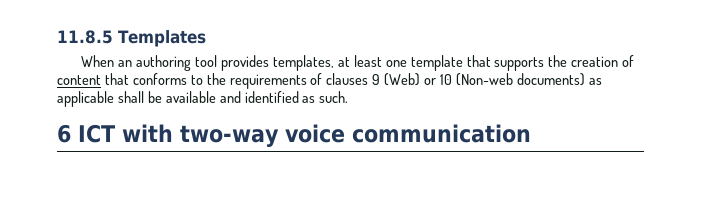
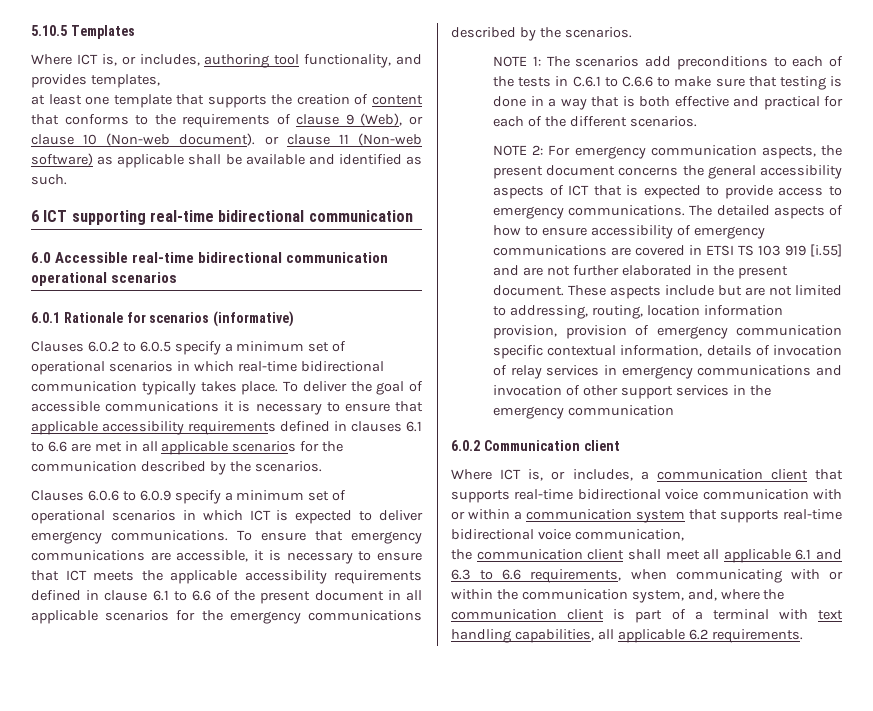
[57,30,113,44] 11.8.5 -> [31,25,67,36] 5.10.5
[81,55,218,71] When an authoring tool -> [31,54,422,68] Where ICT is, or includes, authoring tool functionality, and
(334, 63) none -> (160, 81) //
[326,73,585,86] clauses 9 (Web) or 10 (Non-web documents) -> [296,113,423,126] [31,133,422,146] [31,153,93,166] clause 9 (Web), or clause 10 (Non-web document). or clause 11 (Non-web software)
[122,124,531,147] with two-way voice communication -> [71,210,413,225] [31,252,389,263] [31,272,178,286] [31,311,295,327] [31,341,347,355] [31,361,384,375] [31,381,423,395] [31,401,423,415] [31,421,422,435] [31,441,344,455] [31,461,322,475] [31,490,347,504] [31,510,423,524] [31,530,422,544] [31,550,423,564] [31,570,422,584] [31,590,423,604] [31,610,422,624] [451,27,632,41] [493,56,843,70] [493,76,842,90] [493,96,843,110] [493,116,697,127] [493,145,842,159] [493,165,842,179] [493,185,842,199] [493,205,843,219] [493,225,765,239] [493,244,842,257] [493,265,788,279] [493,285,842,299] [493,305,783,319] [493,325,842,339] [493,345,842,359] [493,365,842,379] [493,385,771,399] [493,405,675,419] [451,440,620,451] [451,469,843,481] [451,489,842,503] [451,509,842,523] [451,529,684,541] [451,549,842,563] [451,569,843,583] [451,589,785,603] [451,609,843,623] [451,629,803,643] supporting real-time bidirectional communication // 6.0 Accessible real-time bidirectional communication operational scenarios // 6.0.1 Rationale for scenarios (informative) // Clauses 6.0.2 to 6.0.5 specify a minimum set of operational scenarios in which real-time bidirectional communication typically takes place. To deliver the goal of accessible communications it is necessary to ensure that applicable accessibility requirements defined in clauses 6.1 to 6.6 are met in all applicable scenarios for the communication described by the scenarios. // Clauses 6.0.6 to 6.0.9 specify a minimum set of operational scenarios in which ICT is expected to deliver emergency communications. To ensure that emergency communications are accessible, it is necessary to ensure that ICT meets the applicable accessibility requirements defined in clause 6.1 to 6.6 of the present document in all applicable scenarios for the emergency communications described by the scenarios. // NOTE 1: The scenarios add preconditions to each of the tests in C.6.1 to C.6.6 to make sure that testing is done in a way that is both effective and practical for each of the different scenarios. // NOTE 2: For emergency communication aspects, the present document concerns the general accessibility aspects of ICT that is expected to provide access to emergency communications. The detailed aspects of how to ensure accessibility of emergency communications are covered in ETSI TS 103 919 [i.55] and are not further elaborated in the present document. These aspects include but are not limited to addressing, routing, location information provision, provision of emergency communication specific contextual information, details of invocation of relay services in emergency communications and invocation of other support services in the emergency communication // 6.0.2 Communication client // Where ICT is, or includes, a communication client that supports real-time bidirectional voice communication with or within a communication system that supports real-time bidirectional voice communication, // the communication client shall meet all applicable 6.1 and 6.3 to 6.6 requirements, when communicating with or within the communication system, and, where the communication client is part of a terminal with text handling capabilities, all applicable 6.2 requirements.

